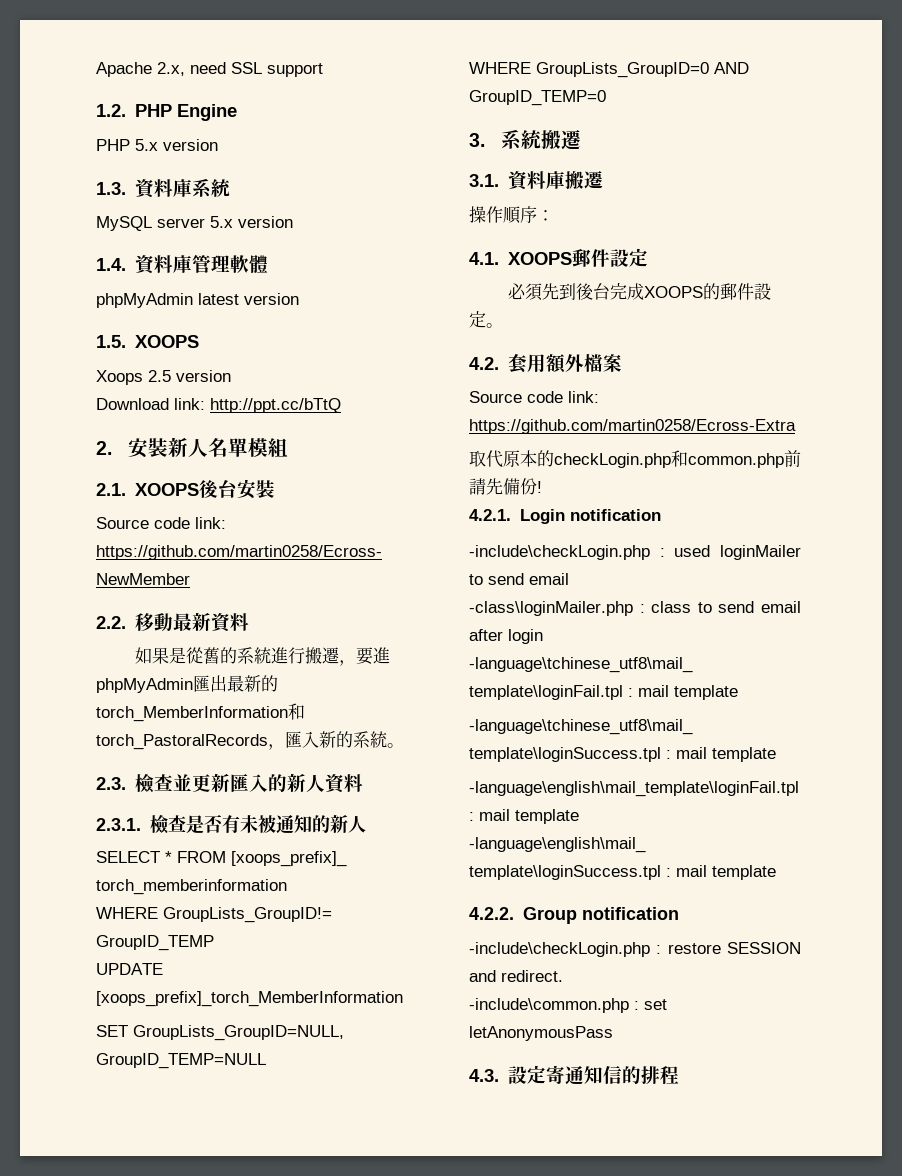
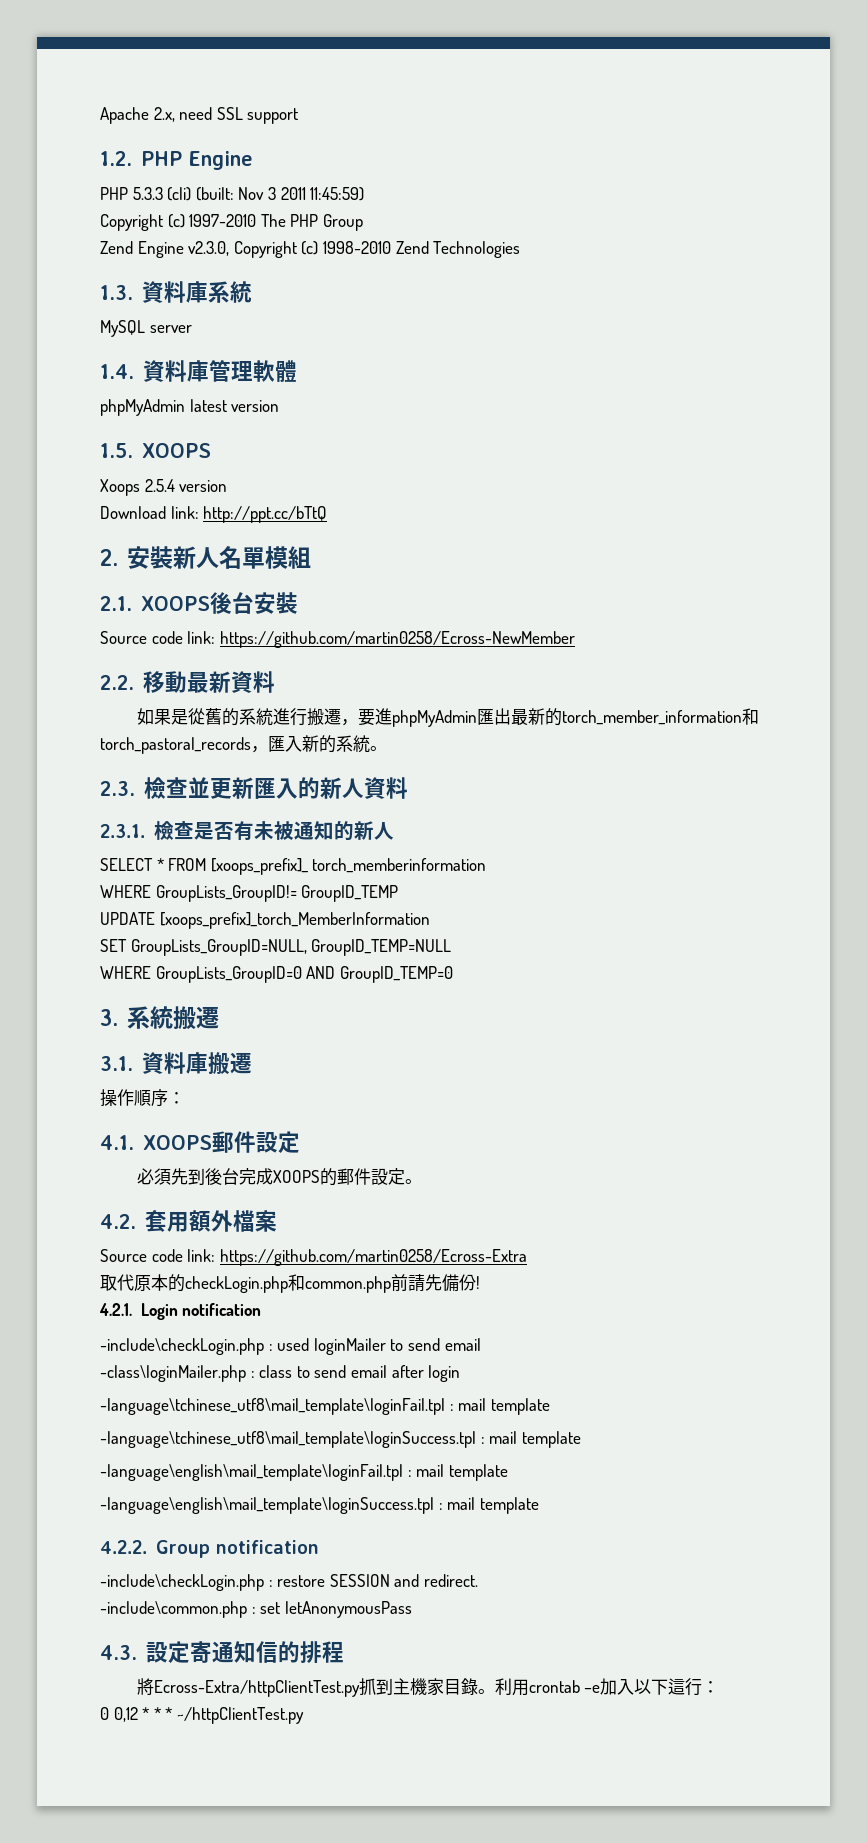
[135,139,218,151] 5.x version -> [132,187,365,201] [100,214,363,231] [100,241,521,258] 5.3.3 (cli) (built: Nov 3 2011 11:45:59) // Copyright (c) 1997-2010 The PHP Group // Zend Engine v2.3.0, Copyright (c) 1998-2010 Zend Technologies
[210,216,293,228] 5.x version -> (192, 329) none
[148,370,171,382] 2.5 -> [144,479,175,492] 2.5.4
[96,703,305,722] [96,734,268,750] torch_MemberInformation和torch_PastoralRecords -> [561,708,759,725] [100,737,251,754] torch_member_information和torch_pastoral_records
(679, 1075) none -> [136,1678,720,1697] [100,1707,304,1724] // 將Ecross-Extra/httpClientTest.py抓到主機家目錄。利用crontab –e加入以下這行： // 0 0,12 * * * ~/httpClientTest.py

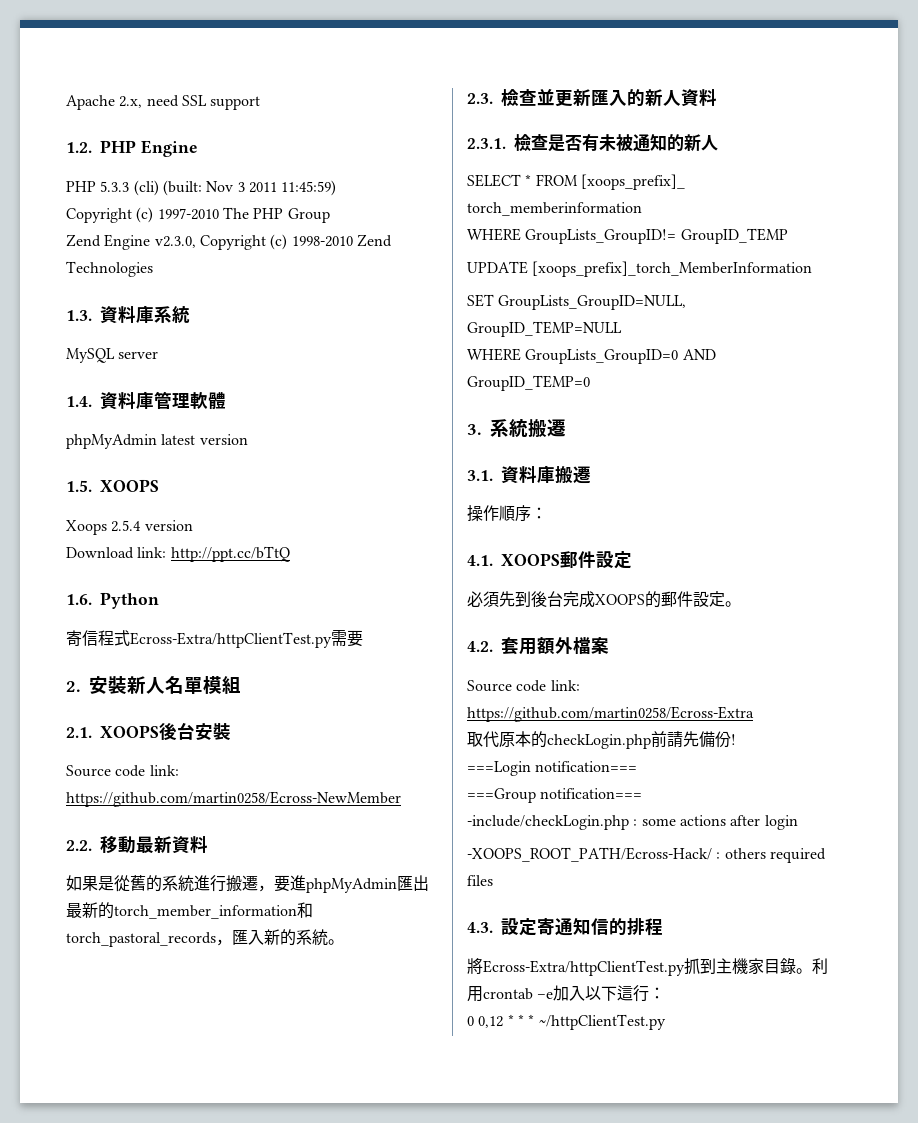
(328, 514) none -> [66,592,159,609] [66,630,363,648] // 1.6. Python // 寄信程式Ecross-Extra/httpClientTest.py需要
[288,1274,391,1293] 和common.php -> (651, 741) none
[99,1303,262,1320] [100,1338,481,1355] [100,1365,461,1382] [100,1398,550,1415] [100,1431,581,1448] [100,1464,508,1481] [100,1497,539,1514] [100,1540,319,1558] [100,1574,478,1591] [100,1601,412,1618] 4.2.1. Login notification // -include\checkLogin.php : used loginMailer to send email // -class\loginMailer.php : class to send email after login // -language\tchinese_utf8\mail_template\loginFail.tpl : mail template // -language\tchinese_utf8\mail_template\loginSuccess.tpl : mail template // -language\english\mail_template\loginFail.tpl : mail template // -language\english\mail_template\loginSuccess.tpl : mail template // 4.2.2. Group notification // -include\checkLogin.php : restore SESSION and redirect. // -include\common.php : set letAnonymousPass -> [467,761,638,776] [467,788,643,803] [467,815,798,830] [467,847,826,863] [467,875,493,886] ===Login notification=== // ===Group notification=== // -include/checkLogin.php : some actions after login // -XOOPS_ROOT_PATH/Ecross-Hack/ : others required files

